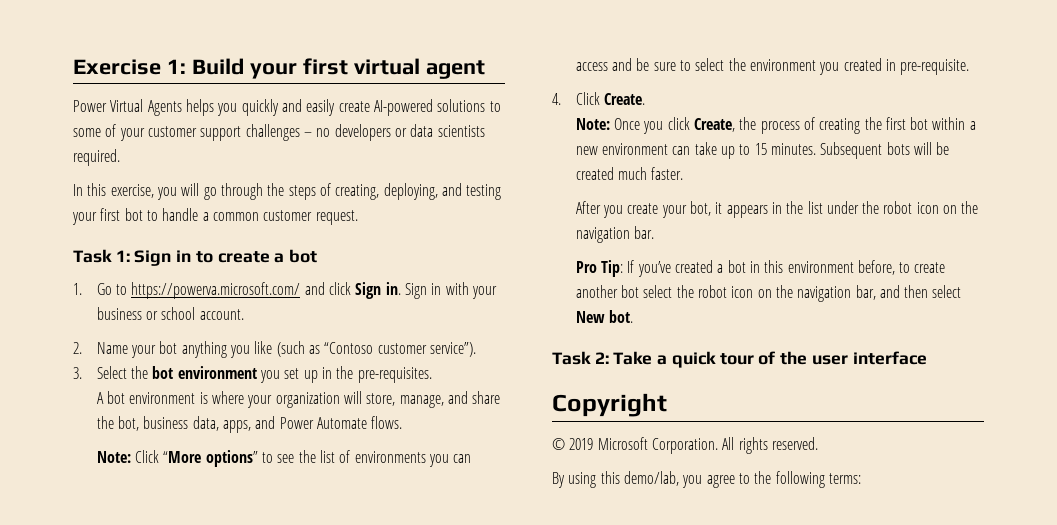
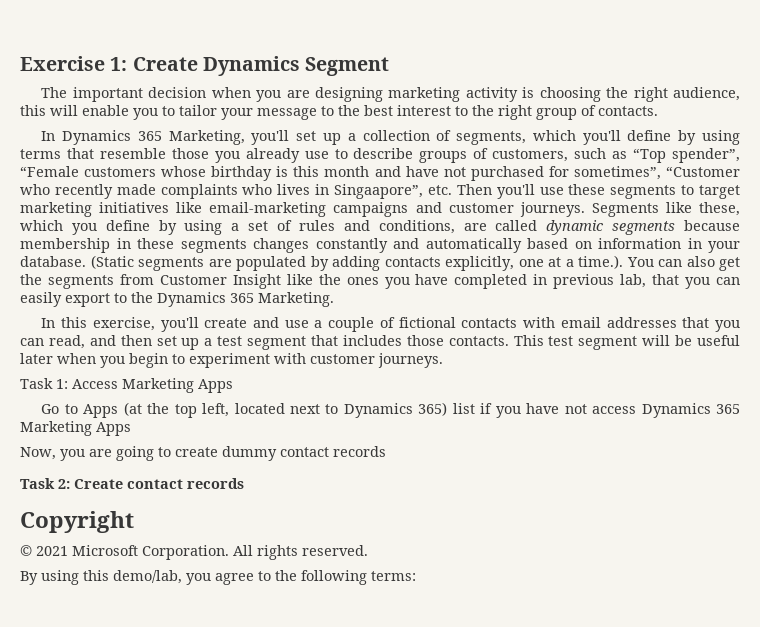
[191,58,485,79] [73,99,501,116] [73,124,485,141] [73,149,120,166] [73,183,502,200] [72,208,358,225] [73,249,318,266] [73,282,497,299] [96,307,244,320] [73,341,476,358] [73,366,432,383] [96,391,501,408] [96,416,403,433] [96,450,472,467] [575,58,970,75] [552,92,645,105] [575,117,976,134] [575,142,950,159] [575,167,684,180] [575,201,979,218] [575,226,654,243] [575,260,946,277] [575,285,962,302] [575,310,633,323] [552,351,927,368] Build your first virtual agent // Power Virtual Agents helps you quickly and easily create AI-powered solutions to some of your customer support challenges – no developers or data scientists required. // In this exercise, you will go through the steps of creating, deploying, and testing your first bot to handle a common customer request. // Task 1: Sign in to create a bot // 1. Go to https://powerva.microsoft.com/ and click Sign in. Sign in with your business or school account. // 2. Name your bot anything you like (such as “Contoso customer service”). // 3. Select the bot environment you set up in the pre-requisites. // A bot environment is where your organization will store, manage, and share the bot, business data, apps, and Power Automate flows. // Note: Click “More options” to see the list of environments you can access and be sure to select the environment you created in pre-requisite. // 4. Click Create. // Note: Once you click Create, the process of creating the first bot within a new environment can take up to 15 minutes. Subsequent bots will be created much faster. // After you create your bot, it appears in the list under the robot icon on the navigation bar. // Pro Tip: If you’ve created a bot in this environment before, to create another bot select the robot icon on the navigation bar, and then select New bot. // Task 2: Take a quick tour of the user interface -> [132,56,390,76] [41,87,741,102] [20,105,658,120] [41,130,740,145] [20,148,740,163] [20,166,741,181] [20,184,741,199] [20,202,741,217] [20,220,741,235] [20,238,740,253] [20,255,740,271] [20,274,740,289] [20,292,334,307] [41,317,740,332] [20,335,741,350] [20,353,443,368] [20,378,233,393] [41,402,741,418] [20,421,131,436] [20,446,386,461] [20,478,244,489] Create Dynamics Segment // The important decision when you are designing marketing activity is choosing the right audience, this will enable you to tailor your message to the best interest to the right group of contacts. // In Dynamics 365 Marketing, you'll set up a collection of segments, which you'll define by using terms that resemble those you already use to describe groups of customers, such as “Top spender”, “Female customers whose birthday is this month and have not purchased for sometimes”, “Customer who recently made complaints who lives in Singaapore”, etc. Then you'll use these segments to target marketing initiatives like email-marketing campaigns and customer journeys. Segments like these, which you define by using a set of rules and conditions, are called dynamic segments because membership in these segments changes constantly and automatically based on information in your database. (Static segments are populated by adding contacts explicitly, one at a time.). You can also get the segments from Customer Insight like the ones you have completed in previous lab, that you can easily export to the Dynamics 365 Marketing. // In this exercise, you'll create and use a couple of fictional contacts with email addresses that you can read, and then set up a test segment that includes those contacts. This test segment will be useful later when you begin to experiment with customer journeys. // Task 1: Access Marketing Apps // Go to Apps (at the top left, located next to Dynamics 365) list if you have not access Dynamics 365 Marketing Apps // Now, you are going to create dummy contact records // Task 2: Create contact records
[569,438,594,450] 2019 -> [36,546,68,556] 2021

